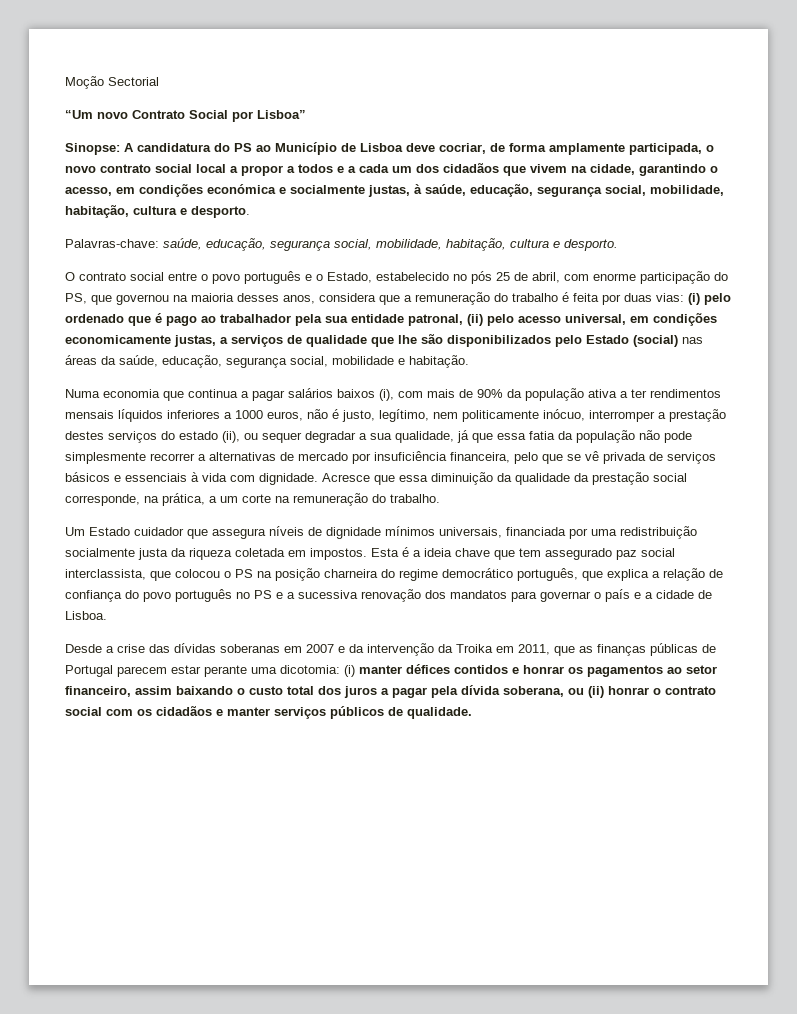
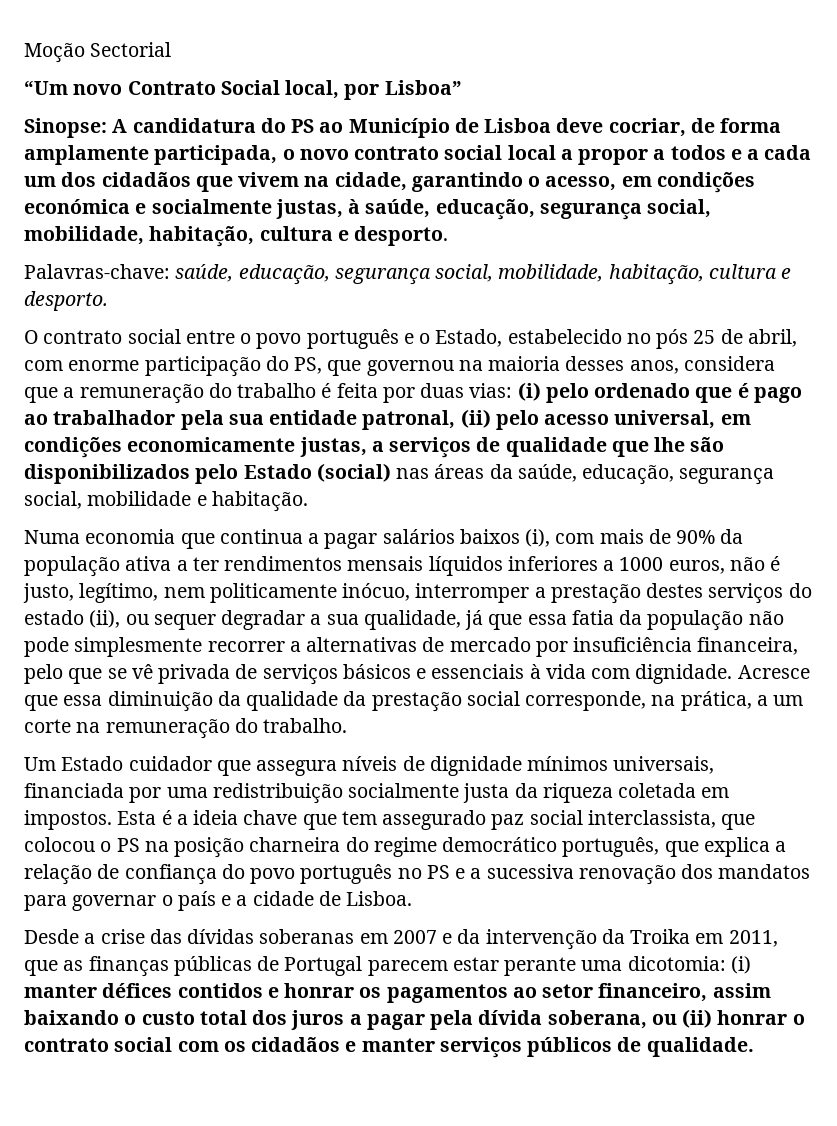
(228, 114) none -> [285,80,340,99] local,

